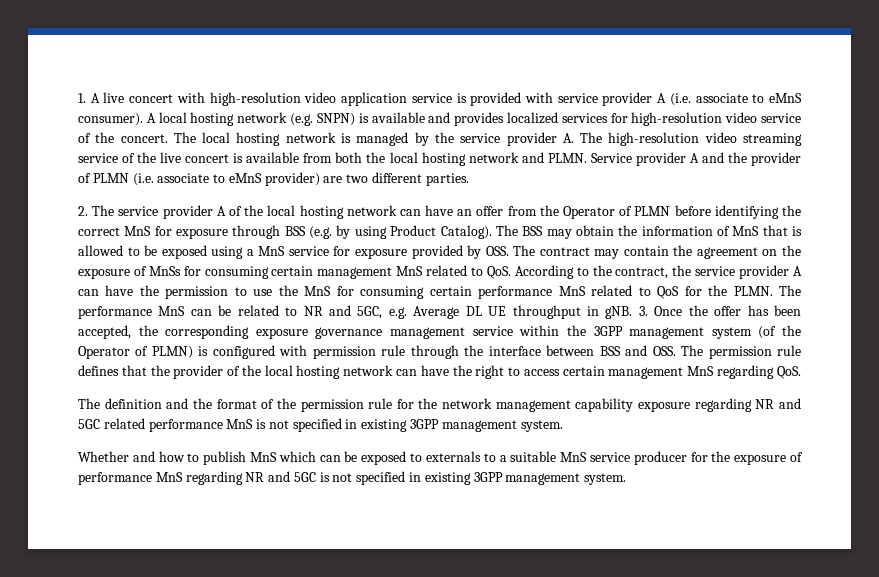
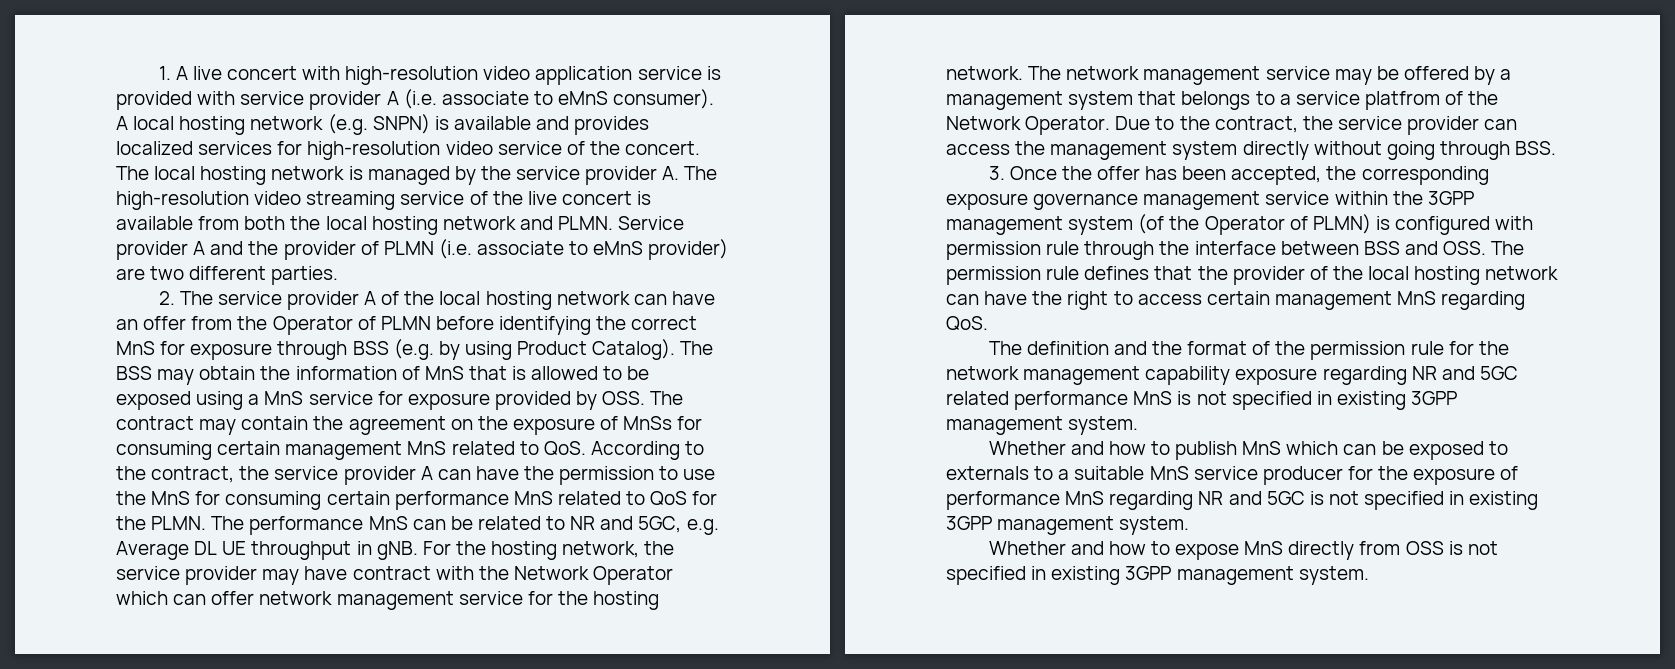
(633, 312) none -> [422,541,675,560] [116,566,674,585] [116,591,660,610] [946,66,1512,85] [946,91,1499,110] [946,116,1518,135] [946,141,1557,160] For the hosting network, the service provider may have contract with the Network Operator which can offer network management service for the hosting network. The network management service may be offered by a management system that belongs to a service platfrom of the Network Operator. Due to the contract, the service provider can access the management system directly without going through BSS. //
(627, 479) none -> [988,541,1498,560] [946,566,1369,585] // Whether and how to expose MnS directly from OSS is not specified in existing 3GPP management system.

